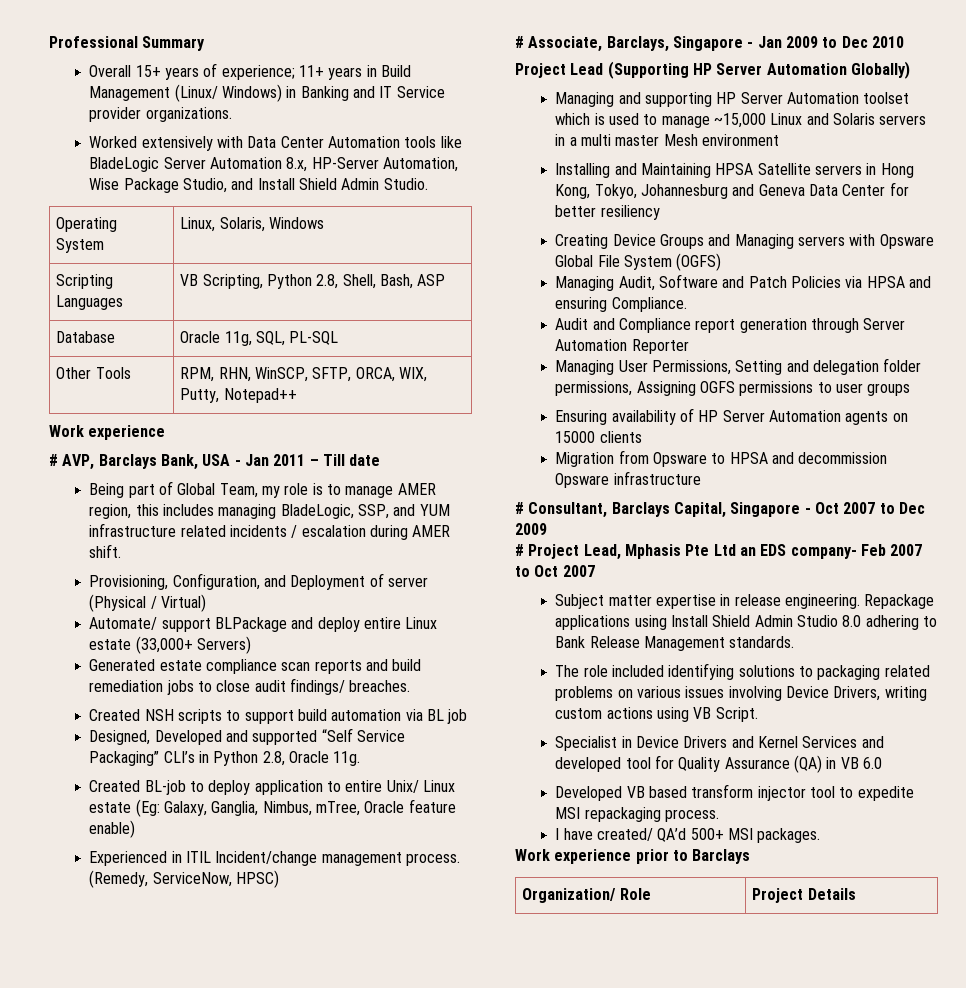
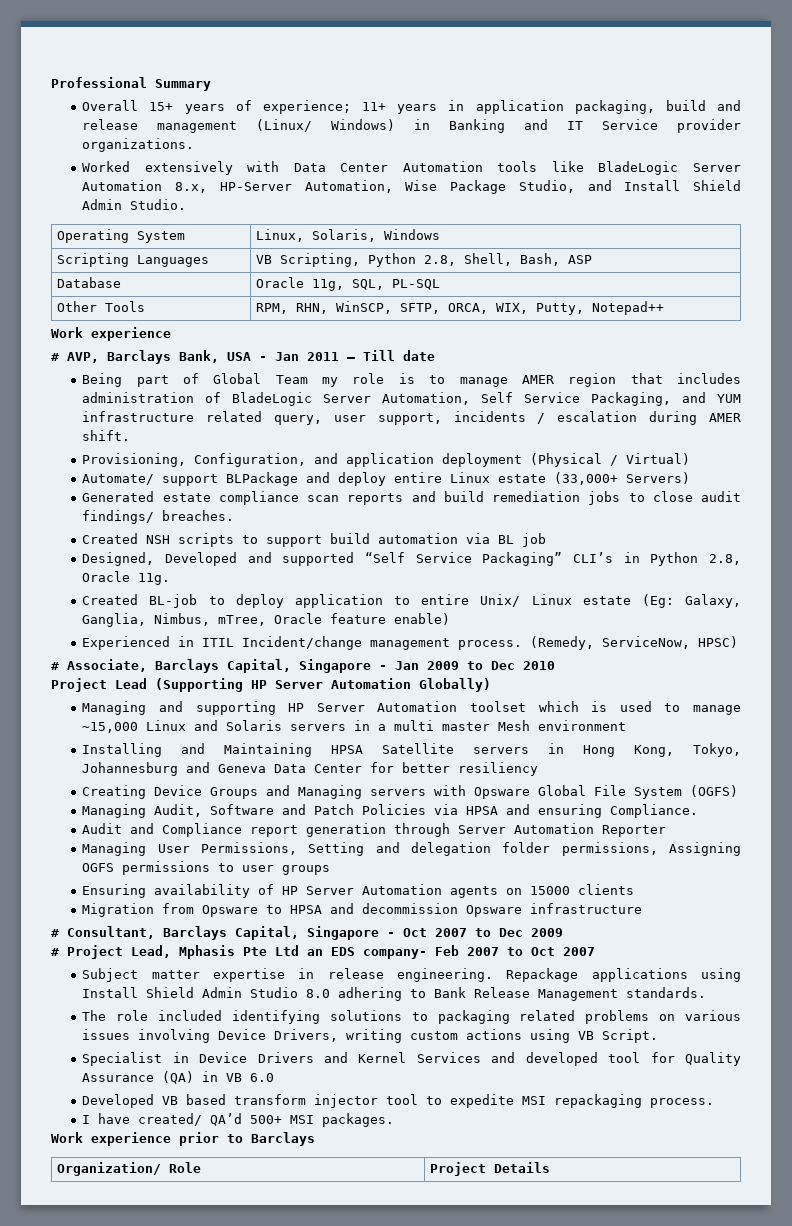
[380,65,411,77] [89,86,171,101] Build Management -> [475,100,742,114] [82,119,238,133] application packaging, build and release management
[219,483,258,498] Team, -> [275,375,308,384] Team
[89,504,389,519] region, this includes managing BladeLogic, SSP, -> [568,373,741,387] [82,392,672,406] region that includes administration of BladeLogic Server Automation, Self Service Packaging,
(226, 531) none -> [274,413,442,425] query, user support,
[290,573,428,590] Deployment of server -> [346,453,523,467] application deployment
[606,36,669,52] Barclays, -> [155,659,291,673] Barclays Capital,

